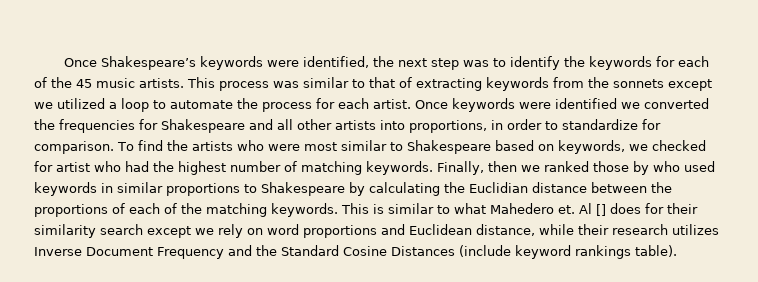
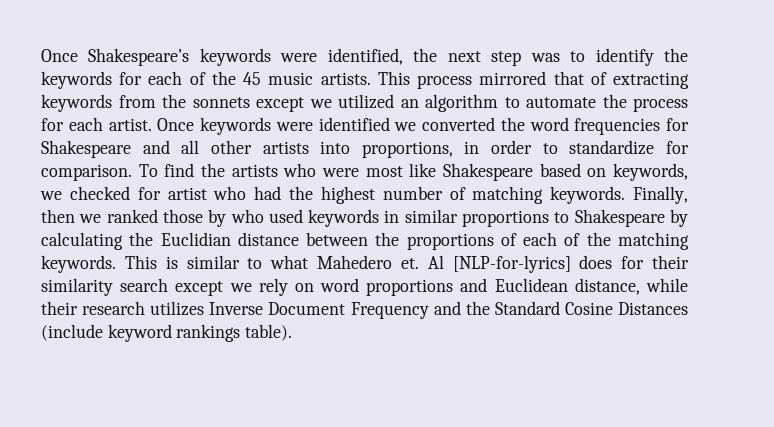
[273,77,365,88] was similar to -> [479,71,547,85] mirrored
[109,98,149,112] a loop -> [400,94,498,112] an algorithm
(55, 124) none -> [529,117,569,131] word
[340,140,403,151] similar to -> [409,163,437,177] like
[596,204,606,216] [] -> [452,255,571,273] [NLP-for-lyrics]

